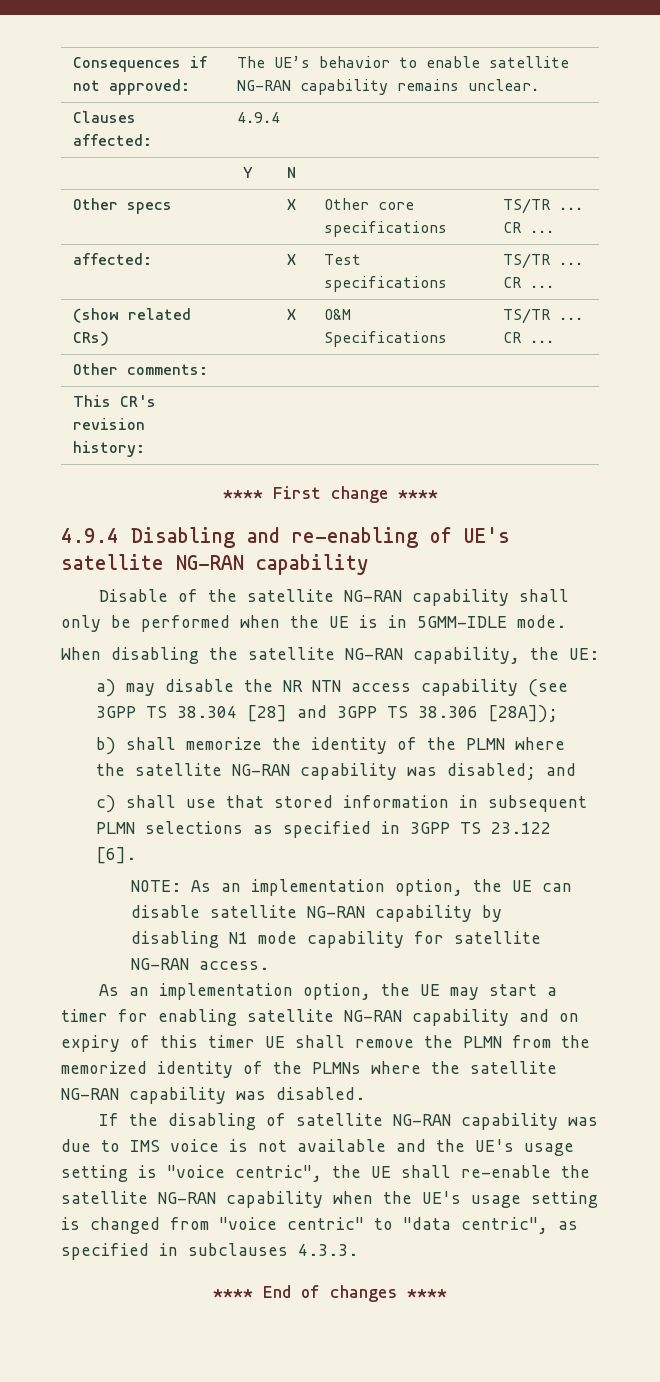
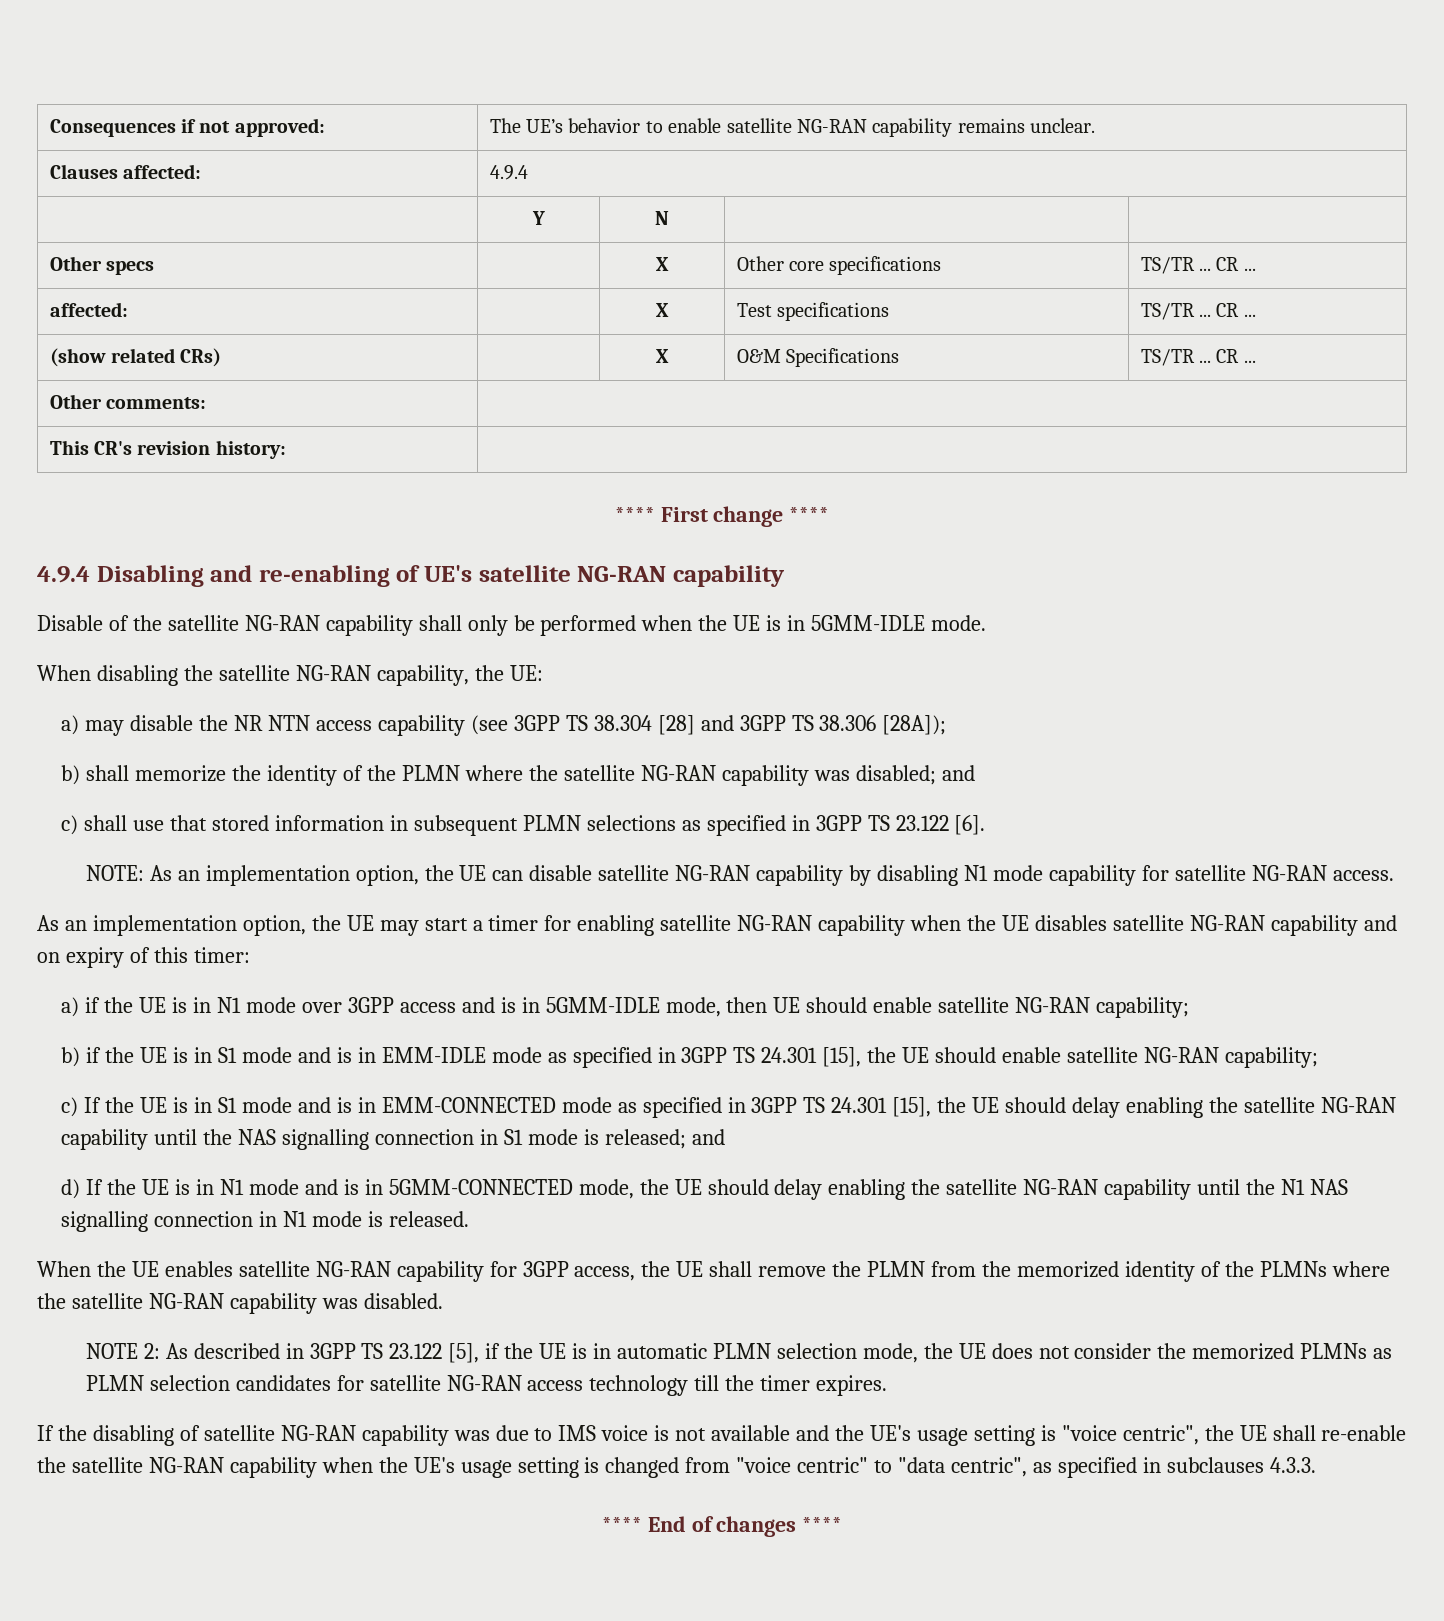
(509, 1017) none -> [910,915,1358,936] when the UE disables satellite NG-RAN capability
[208,1035,255,1048] timer -> [193,947,250,963] [61,997,1190,1018] [61,1047,1318,1068] [61,1097,1396,1118] [61,1129,725,1150] [61,1179,1348,1200] [61,1211,470,1232] [37,1261,671,1282] timer: // a) if the UE is in N1 mode over 3GPP access and is in 5GMM-IDLE mode, then UE should enable satellite NG-RAN capability; // b) if the UE is in S1 mode and is in EMM-IDLE mode as specified in 3GPP TS 24.301 [15], the UE should enable satellite NG-RAN capability; // c) If the UE is in S1 mode and is in EMM-CONNECTED mode as specified in 3GPP TS 24.301 [15], the UE should delay enabling the satellite NG-RAN capability until the NAS signalling connection in S1 mode is released; and // d) If the UE is in N1 mode and is in 5GMM-CONNECTED mode, the UE should delay enabling the satellite NG-RAN capability until the N1 NAS signalling connection in N1 mode is released. // When the UE enables satellite NG-RAN capability for 3GPP access, the
(365, 1093) none -> [85,1343,1393,1363] [85,1375,888,1396] // NOTE 2: As described in 3GPP TS 23.122 [5], if the UE is in automatic PLMN selection mode, the UE does not consider the memorized PLMNs as PLMN selection candidates for satellite NG-RAN access technology till the timer expires.

